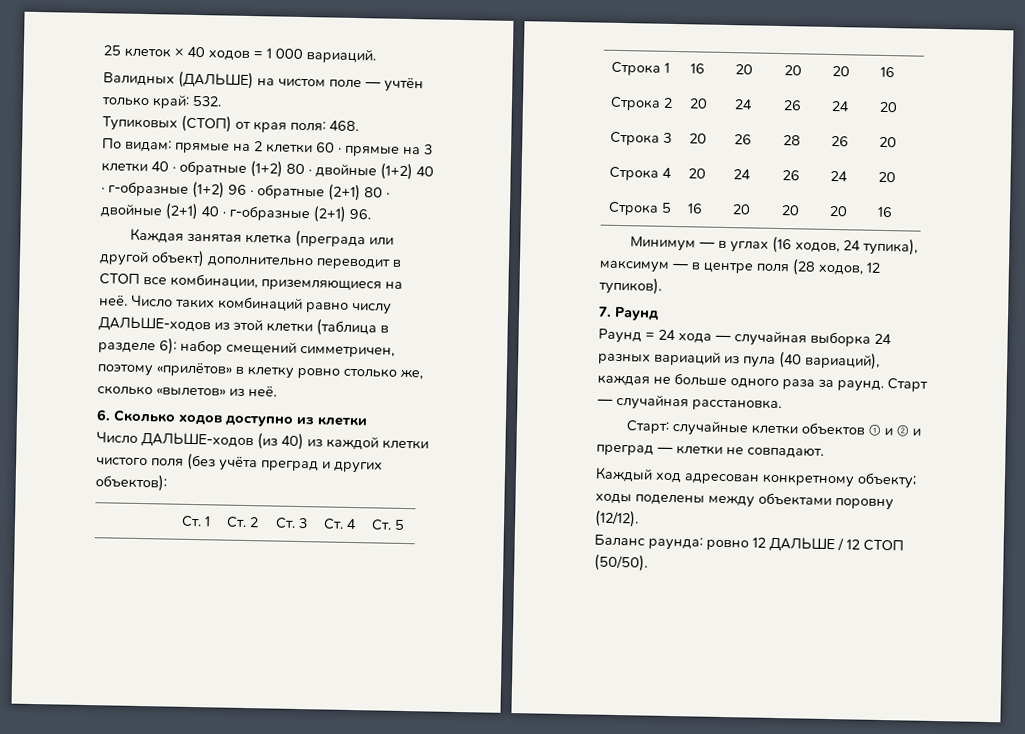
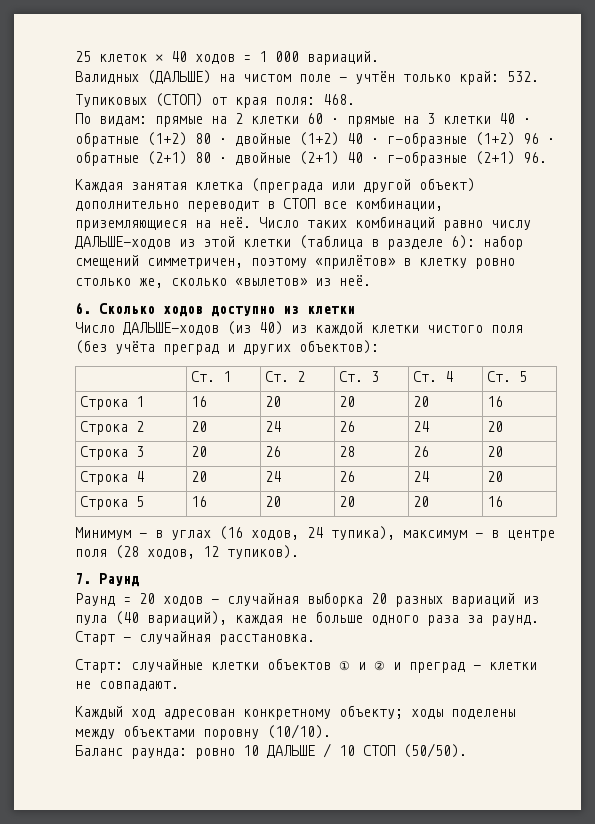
[658,329,712,343] 24 хода -> [139,593,203,606] 20 ходов
[874,333,892,345] 24 -> [371,593,387,604] 20
[595,509,639,528] (12/12). -> [267,724,331,739] (10/10).
[752,537,766,548] 12 -> [243,745,259,756] 10
[846,539,860,550] 12 -> [339,745,355,756] 10

